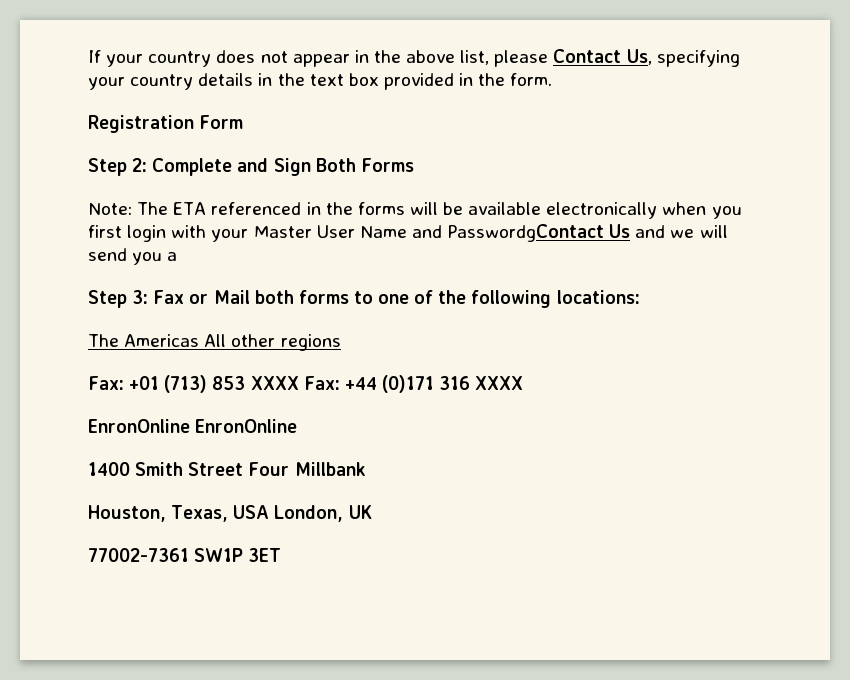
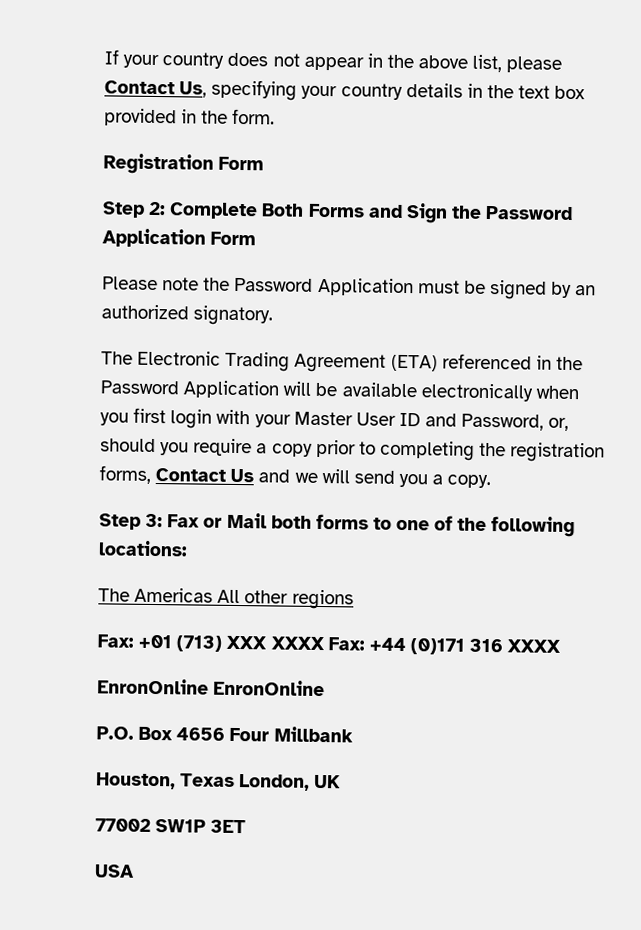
[237,158,414,176] [88,202,207,215] and Sign Both Forms // Note: The ETA -> [261,203,574,224] [102,228,257,248] [102,276,597,300] [101,304,274,326] [101,350,438,373] Both Forms and Sign the Password Application Form // Please note the Password Application must be signed by an authorized signatory. // The Electronic Trading Agreement (ETA)
[357,202,405,215] forms -> [100,380,281,399] Password Application
[359,224,605,242] Name and PasswordgContact -> [398,412,570,431] [100,438,606,463] [99,465,227,484] ID and Password, or, should you require a copy prior to completing the registration forms, Contact
(178, 256) none -> [447,474,492,489] copy.
[212,376,246,390] 853 -> [226,635,268,650] XXX
[88,462,244,476] 1400 Smith Street -> [96,726,226,741] P.O. Box 4656
[171,505,270,522] Texas, USA -> [180,773,236,787] Texas
[88,548,189,562] 77002-7361 -> [95,818,151,832] 77002
(282, 555) none -> [95,864,135,878] // USA

